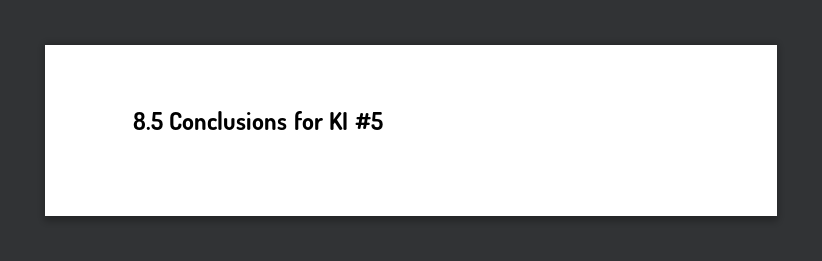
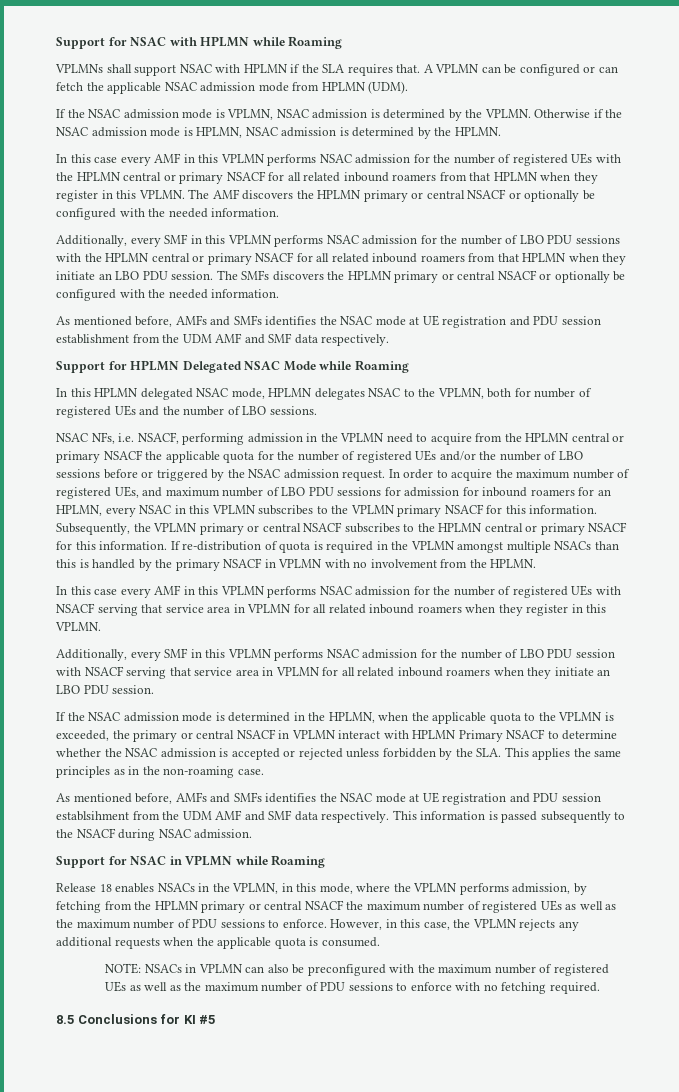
(133, 121) none -> [56,36,343,49] [55,64,618,76] [56,81,409,94] [56,109,623,121] [56,127,501,139] [56,153,621,166] [56,171,598,184] [56,189,595,202] [56,208,280,220] [56,234,620,247] [56,252,627,265] [56,270,626,283] [56,289,280,301] [56,315,601,328] [56,333,390,346] [56,360,409,373] [56,388,592,400] [56,405,317,418] [56,432,625,445] [56,450,583,463] [56,469,631,481] [56,486,611,499] [56,504,598,517] [56,522,628,535] [56,541,619,553] [56,558,537,571] [56,585,621,598] [56,603,607,616] [55,622,101,631] [56,648,615,661] [56,666,611,679] [56,685,155,694] [56,712,614,724] [56,729,618,742] [56,747,622,760] [56,766,264,778] [56,792,601,805] [56,810,626,823] [56,828,253,841] [56,855,326,868] [56,883,587,895] [56,900,617,913] [56,919,579,931] [56,937,380,949] [105,963,609,976] [105,981,600,994] Support for NSAC with HPLMN while Roaming // VPLMNs shall support NSAC with HPLMN if the SLA requires that. A VPLMN can be configured or can fetch the applicable NSAC admission mode from HPLMN (UDM). // If the NSAC admission mode is VPLMN, NSAC admission is determined by the VPLMN. Otherwise if the NSAC admission mode is HPLMN, NSAC admission is determined by the HPLMN. // In this case every AMF in this VPLMN performs NSAC admission for the number of registered UEs with the HPLMN central or primary NSACF for all related inbound roamers from that HPLMN when they register in this VPLMN. The AMF discovers the HPLMN primary or central NSACF or optionally be configured with the needed information. // Additionally, every SMF in this VPLMN performs NSAC admission for the number of LBO PDU sessions with the HPLMN central or primary NSACF for all related inbound roamers from that HPLMN when they initiate an LBO PDU session. The SMFs discovers the HPLMN primary or central NSACF or optionally be configured with the needed information. // As mentioned before, AMFs and SMFs identifies the NSAC mode at UE registration and PDU session establishment from the UDM AMF and SMF data respectively. // Support for HPLMN Delegated NSAC Mode while Roaming // In this HPLMN delegated NSAC mode, HPLMN delegates NSAC to the VPLMN, both for number of registered UEs and the number of LBO sessions. // NSAC NFs, i.e. NSACF, performing admission in the VPLMN need to acquire from the HPLMN central or primary NSACF the applicable quota for the number of registered UEs and/or the number of LBO sessions before or triggered by the NSAC admission request. In order to acquire the maximum number of registered UEs, and maximum number of LBO PDU sessions for admission for inbound roamers for an HPLMN, every NSAC in this VPLMN subscribes to the VPLMN primary NSACF for this information. Subsequently, the VPLMN primary or central NSACF subscribes to the HPLMN central or primary NSACF for this information. If re-distribution of quota is required in the VPLMN amongst multiple NSACs than this is handled by the primary NSACF in VPLMN with no involvement from the HPLMN. // In this case every AMF in this VPLMN performs NSAC admission for the number of registered UEs with NSACF serving that service area in VPLMN for all related inbound roamers when they register in this VPLMN. // Additionally, every SMF in this VPLMN performs NSAC admission for the number of LBO PDU session with NSACF serving that service area in VPLMN for all related inbound roamers when they initiate an LBO PDU session. // If the NSAC admission mode is determined in the HPLMN, when the applicable quota to the VPLMN is exceeded, the primary or central NSACF in VPLMN interact with HPLMN Primary NSACF to determine whether the NSAC admission is accepted or rejected unless forbidden by the SLA. This applies the same principles as in the non-roaming case. // As mentioned before, AMFs and SMFs identifies the NSAC mode at UE registration and PDU session establsihment from the UDM AMF and SMF data respectively. This information is passed subsequently to the NSACF during NSAC admission. // Support for NSAC in VPLMN while Roaming // Release 18 enables NSACs in the VPLMN, in this mode, where the VPLMN performs admission, by fetching from the HPLMN primary or central NSACF the maximum number of registered UEs as well as the maximum number of PDU sessions to enforce. However, in this case, the VPLMN rejects any additional requests when the applicable quota is consumed. // NOTE: NSACs in VPLMN can also be preconfigured with the maximum number of registered UEs as well as the maximum number of PDU sessions to enforce with no fetching required. //

